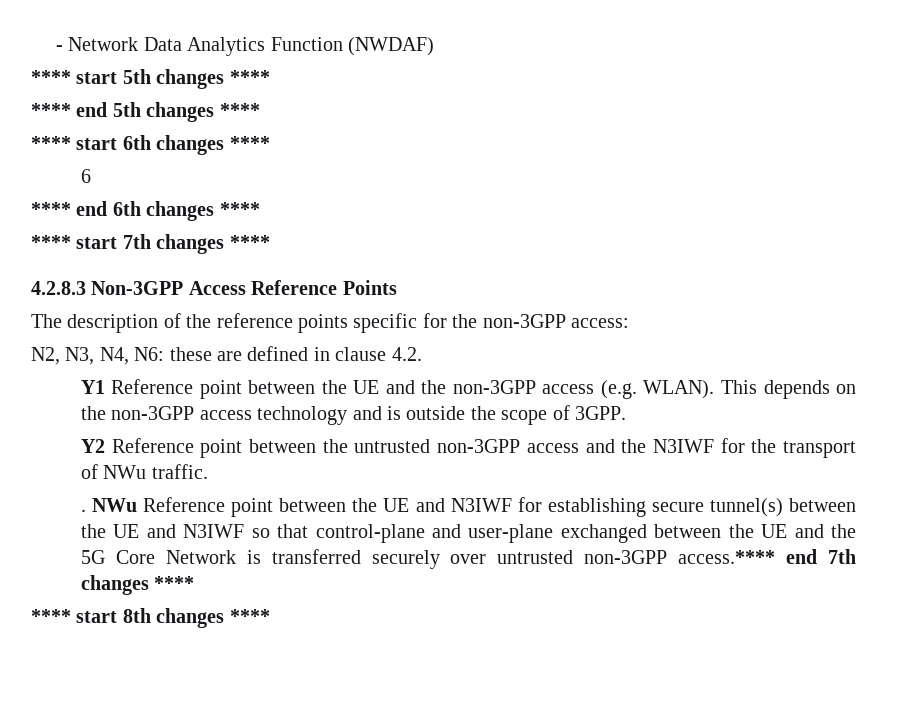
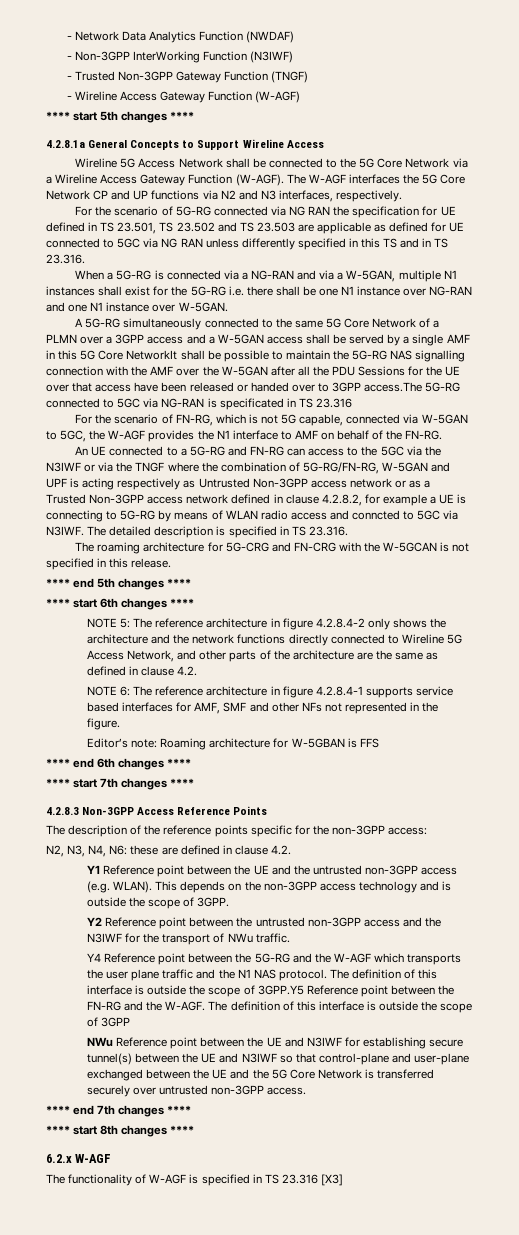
(434, 46) none -> [66,51,293,63] [66,71,309,83] [66,91,301,103] // - Non-3GPP InterWorking Function (N3IWF) // - Trusted Non-3GPP Gateway Function (TNGF) // - Wireline Access Gateway Function (W-AGF)
(270, 77) none -> [46,139,324,150] [75,158,468,168] [46,174,466,186] [46,190,403,202] [75,206,456,218] [46,222,465,234] [46,238,449,250] [46,254,85,264] [75,270,457,282] [46,286,473,296] [46,302,228,312] [75,318,440,330] [46,334,470,346] [46,350,466,362] [46,366,461,376] [46,382,461,392] [46,398,352,410] [75,414,468,426] [46,430,443,442] [75,446,441,456] [46,462,451,474] [46,478,431,490] [46,494,467,506] [46,510,459,522] [46,526,348,538] [75,542,470,554] [46,558,172,570] // 4.2.8.1a General Concepts to Support Wireline Access // Wireline 5G Access Network shall be connected to the 5G Core Network via a Wireline Access Gateway Function (W-AGF). The W-AGF interfaces the 5G Core Network CP and UP functions via N2 and N3 interfaces, respectively. // For the scenario of 5G-RG connected via NG RAN the specification for UE defined in TS 23.501, TS 23.502 and TS 23.503 are applicable as defined for UE connected to 5GC via NG RAN unless differently specified in this TS and in TS 23.316. // When a 5G-RG is connected via a NG-RAN and via a W-5GAN, multiple N1 instances shall exist for the 5G-RG i.e. there shall be one N1 instance over NG-RAN and one N1 instance over W-5GAN. // A 5G-RG simultaneously connected to the same 5G Core Network of a PLMN over a 3GPP access and a W-5GAN access shall be served by a single AMF in this 5G Core NetworkIt shall be possible to maintain the 5G-RG NAS signalling connection with the AMF over the W-5GAN after all the PDU Sessions for the UE over that access have been released or handed over to 3GPP access.The 5G-RG connected to 5GC via NG-RAN is specificated in TS 23.316 // For the scenario of FN-RG, which is not 5G capable, connected via W-5GAN to 5GC, the W-AGF provides the N1 interface to AMF on behalf of the FN-RG. // An UE connected to a 5G-RG and FN-RG can access to the 5GC via the N3IWF or via the TNGF where the combination of 5G-RG/FN-RG, W-5GAN and UPF is acting respectively as Untrusted Non-3GPP access network or as a Trusted Non-3GPP access network defined in clause 4.2.8.2, for example a UE is connecting to 5G-RG by means of WLAN radio access and conncted to 5GC via N3IWF. The detailed description is specified in TS 23.316. // The roaming architecture for 5G-CRG and FN-CRG with the W-5GCAN is not specified in this release.
[80,169,91,183] 6 -> [87,618,447,630] [87,634,462,646] [87,650,439,662] [87,666,198,676] [87,686,453,698] [87,702,439,714] [87,718,121,730] [87,738,379,750] NOTE 5: The reference architecture in figure 4.2.8.4-2 only shows the architecture and the network functions directly connected to Wireline 5G Access Network, and other parts of the architecture are the same as defined in clause 4.2. // NOTE 6: The reference architecture in figure 4.2.8.4-1 supports service based interfaces for AMF, SMF and other NFs not represented in the figure. // Editor’s note: Roaming architecture for W-5GBAN is FFS
(447, 387) none -> [312,865,362,875] untrusted
[80,509,86,512] . -> [87,953,462,965] [87,969,438,981] [87,985,455,997] [87,1001,473,1013] [87,1017,131,1027] Y4 Reference point between the 5G-RG and the W-AGF which transports the user plane traffic and the N1 NAS protocol. The definition of this interface is outside the scope of 3GPP.Y5 Reference point between the FN-RG and the W-AGF. The definition of this interface is outside the scope of 3GPP //
[678,550,776,564] access.**** -> [267,1087,307,1095] [46,1105,70,1114] access. // ****
(270, 616) none -> [46,1154,112,1163] [46,1174,343,1186] // 6.2.x W-AGF // The functionality of W-AGF is specified in TS 23.316 [X3]

